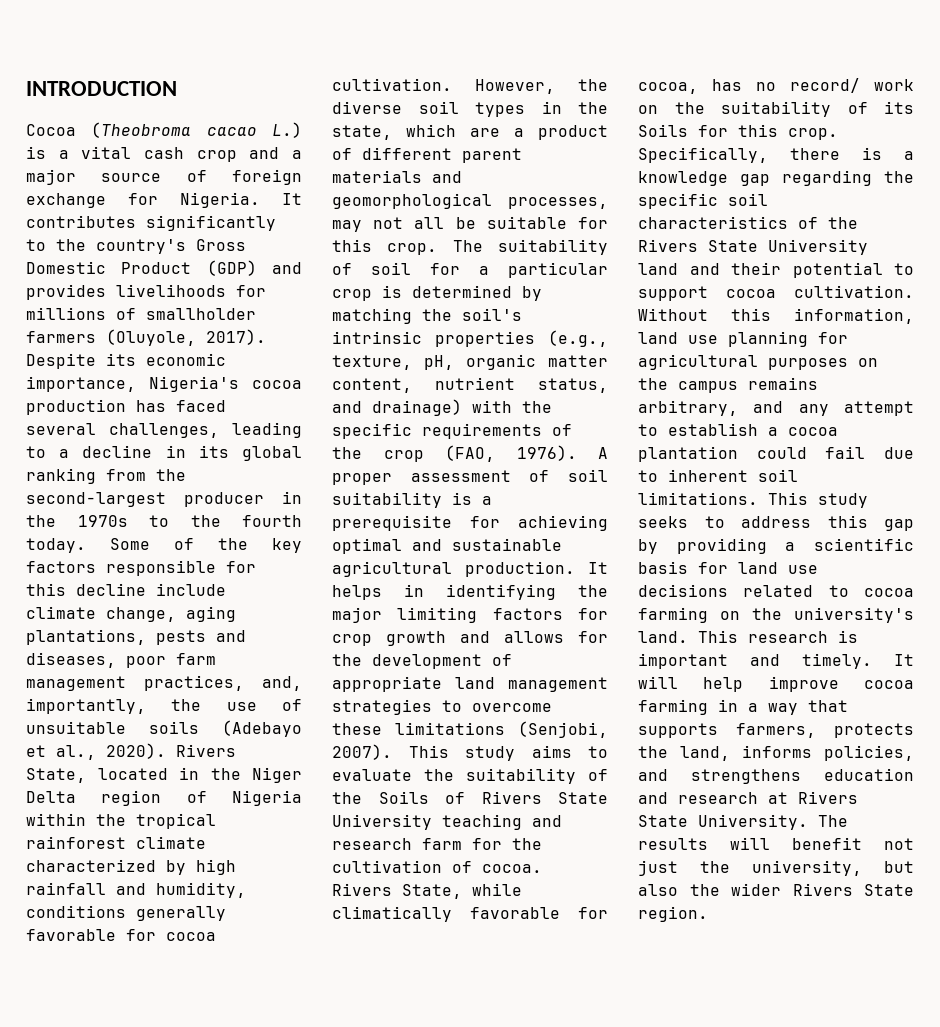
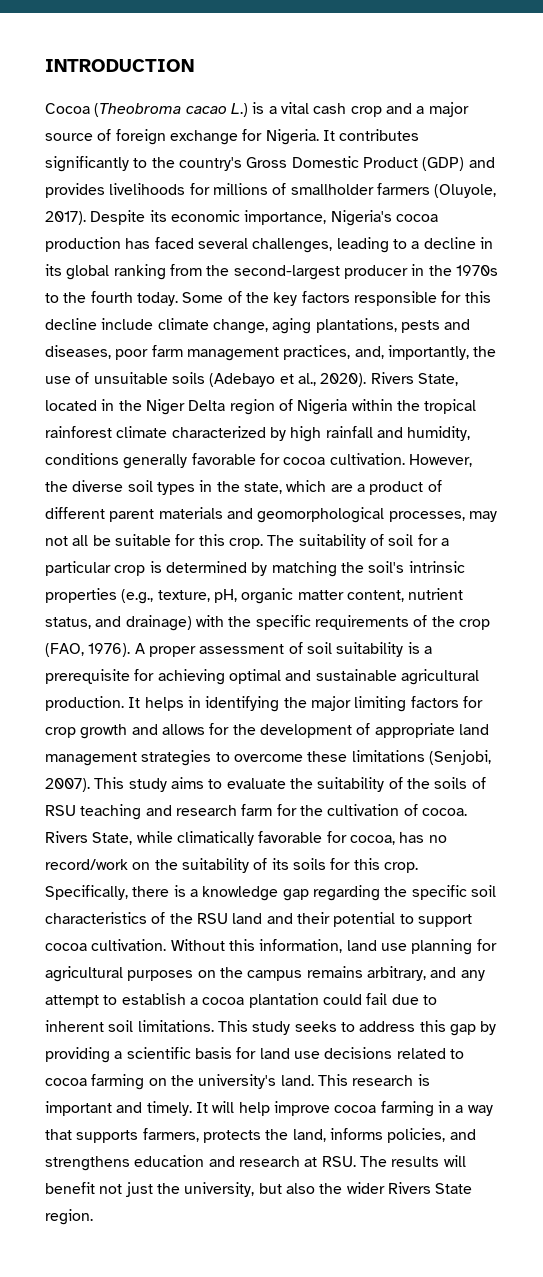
[378,791,608,804] [332,814,432,830] Soils of Rivers State University -> [434,777,486,789] [45,805,76,816] soils of RSU
[790,78,914,93] record/ work -> [45,859,128,870] record/work
[638,124,688,137] Soils -> [292,858,326,870] soils
[638,239,868,255] Rivers State University -> [196,913,228,924] RSU
[798,791,858,804] [638,814,808,830] Rivers State University. -> [321,1156,356,1167] RSU.

